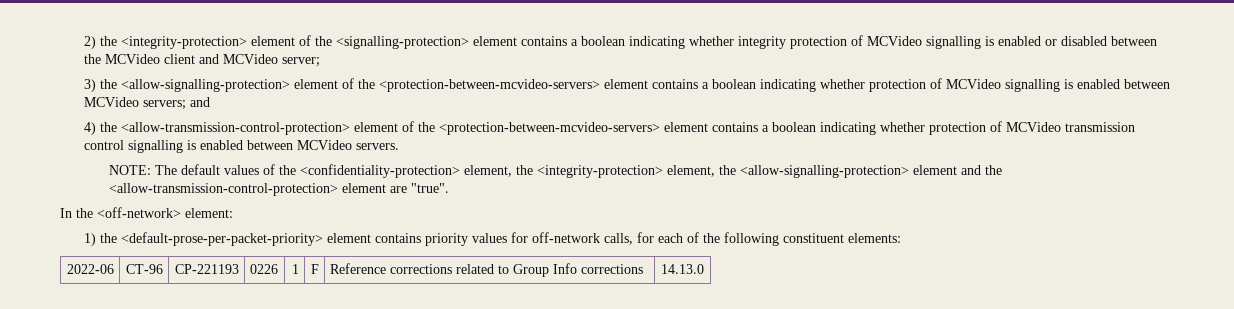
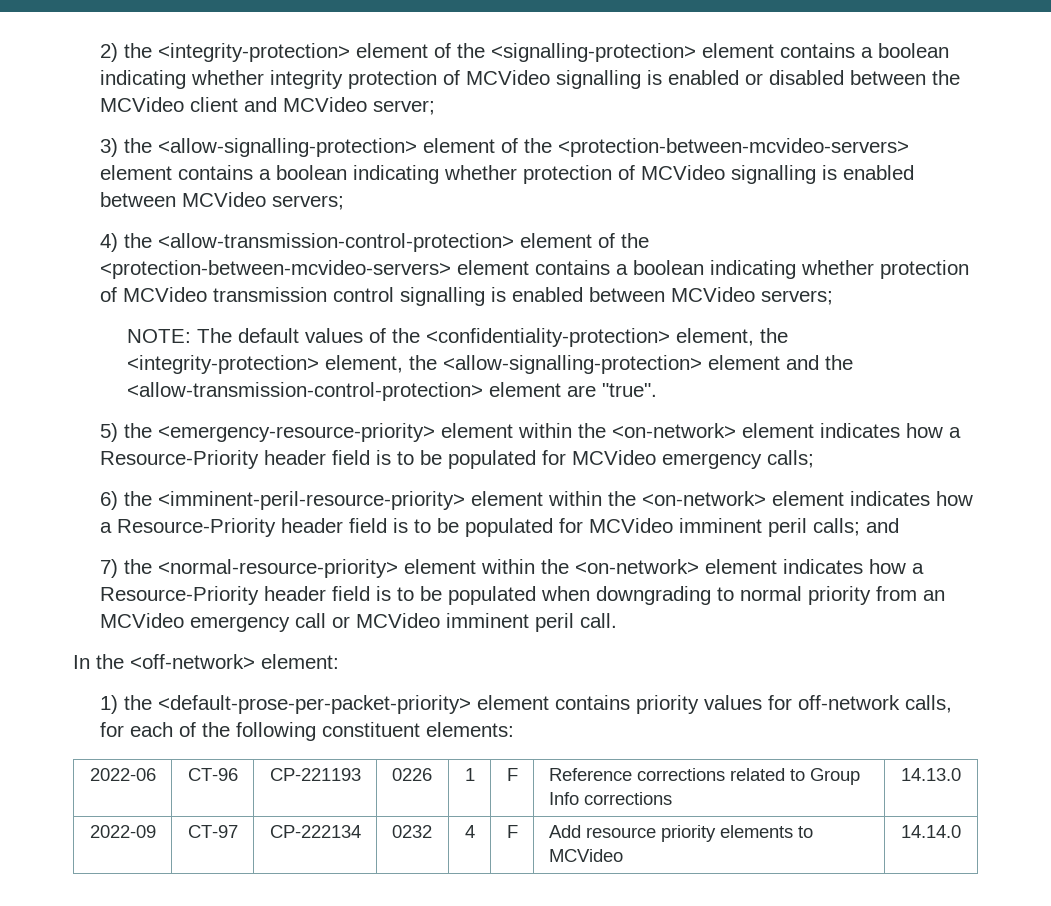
[190,97,211,107] and -> (345, 202) none
[356,143,400,150] servers. -> [761,290,834,305] servers;
(449, 188) none -> [100,423,962,442] [100,450,815,469] [100,491,974,510] [100,518,900,537] [100,559,925,578] [100,586,946,605] [100,613,618,632] // 5) the <emergency-resource-priority> element within the <on-network> element indicates how a Resource-Priority header field is to be populated for MCVideo emergency calls; // 6) the <imminent-peril-resource-priority> element within the <on-network> element indicates how a Resource-Priority header field is to be populated for MCVideo imminent peril calls; and // 7) the <normal-resource-priority> element within the <on-network> element indicates how a Resource-Priority header field is to be populated when downgrading to normal priority from an MCVideo emergency call or MCVideo imminent peril call.
(704, 269) none -> [89,825,156,838] [187,825,238,838] [269,825,361,838] [391,825,432,838] [465,825,476,838] [506,825,518,838] [548,825,813,842] [548,849,623,862] [901,825,961,838] // 2022-09 | CT-97 | CP-222134 | 0232 | 4 | F | Add resource priority elements to MCVideo | 14.14.0

